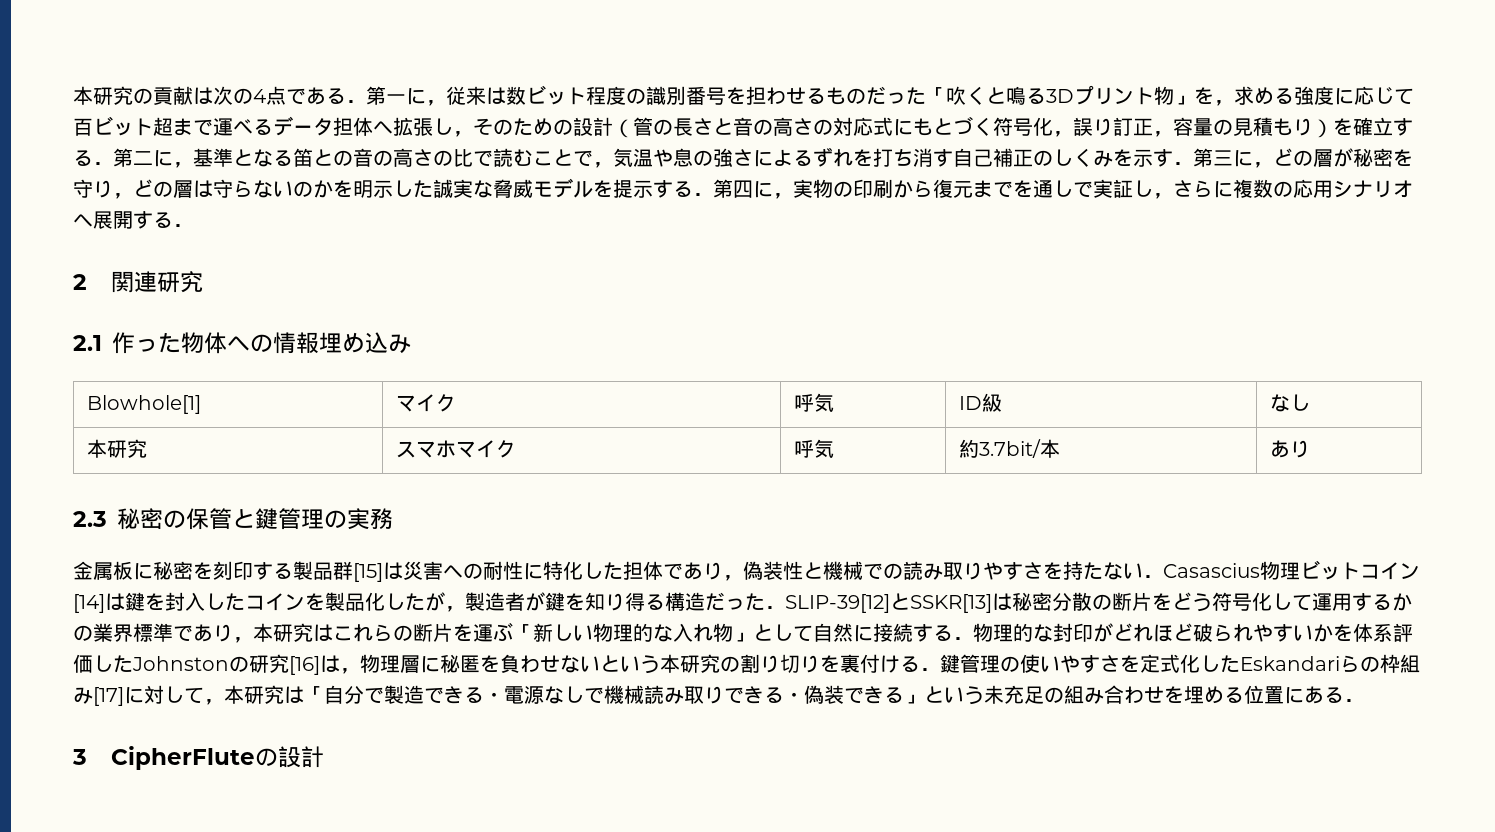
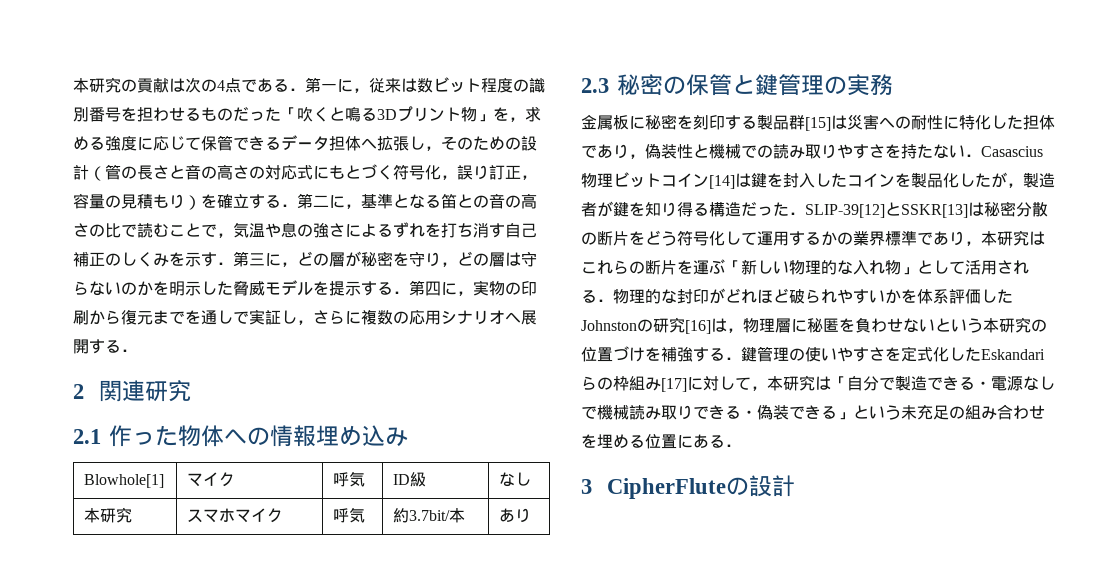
[73,116,253,136] 百ビット超まで運べ -> [201,135,265,151] 保管でき
[433,179,493,198] 誠実な -> (233, 288) none
[813,623,933,642] 自然に接続す -> [965,260,1029,275] 活用され
[740,654,900,673] 割り切りを裏付け -> [581,346,709,362] 位置づけを補強す

